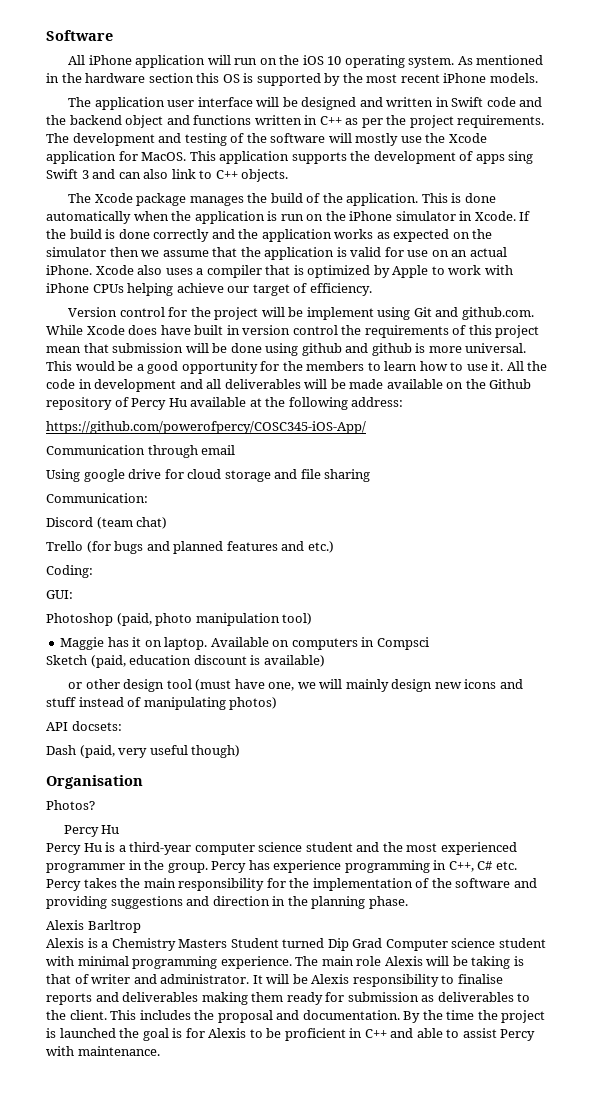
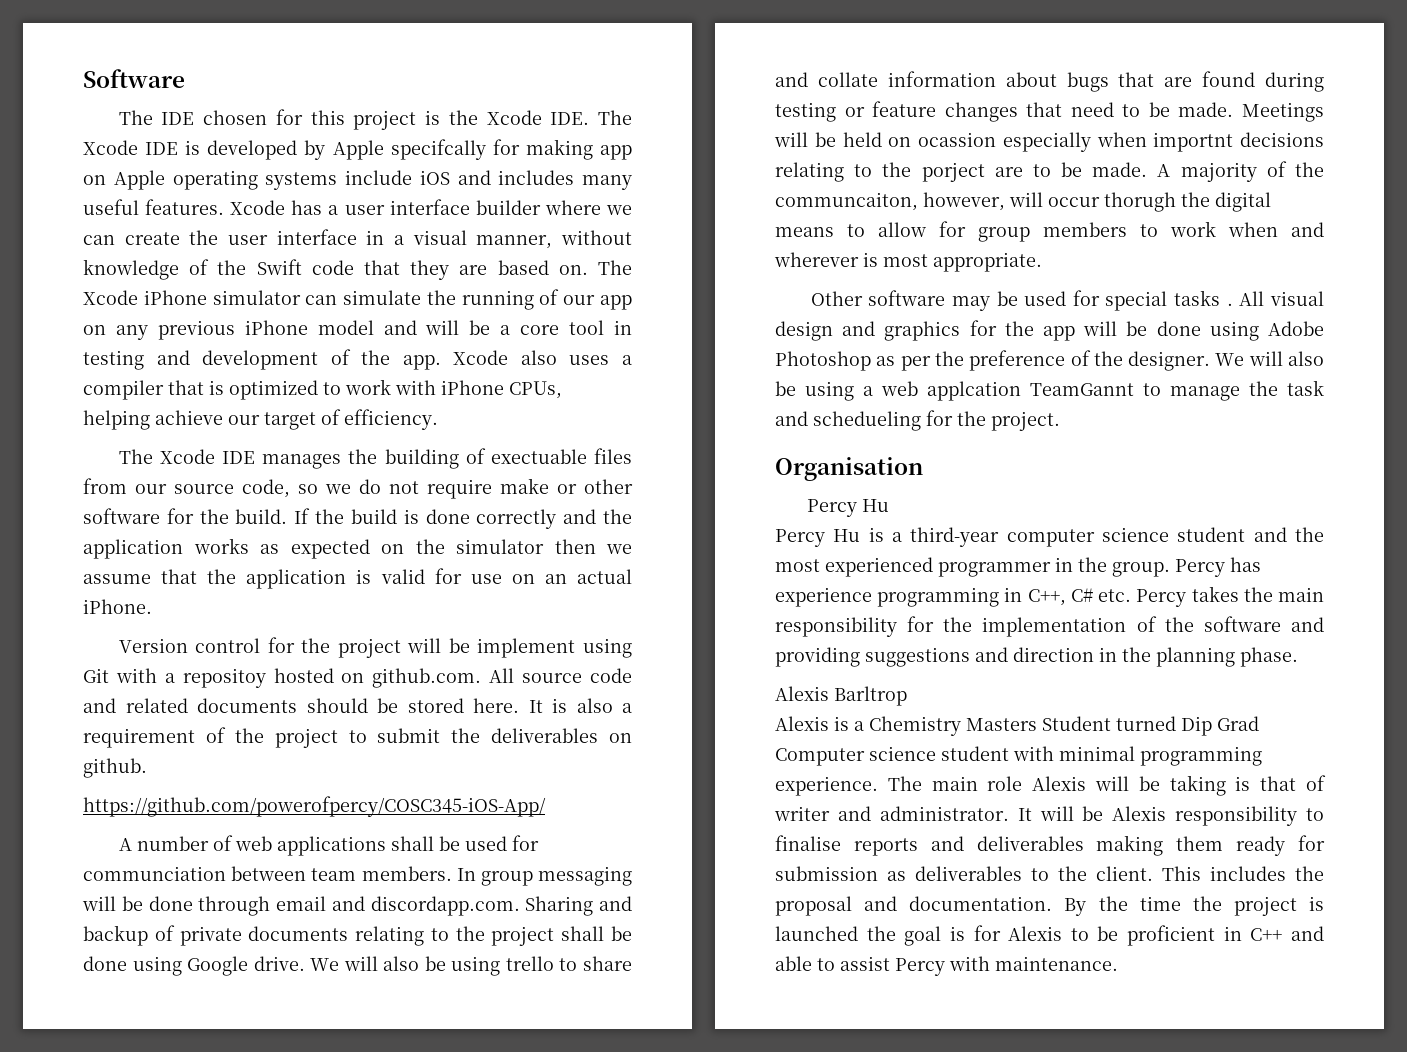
[68,55,544,68] [46,73,538,86] [68,97,543,110] [46,115,545,128] [46,133,487,146] [46,151,534,164] [46,169,289,182] [68,193,187,206] All iPhone application will run on the iOS 10 operating system. As mentioned in the hardware section this OS is supported by the most recent iPhone models. // The application user interface will be designed and written in Swift code and the backend object and functions written in C++ as per the project requirements. The development and testing of the software will mostly use the Xcode application for MacOS. This application supports the development of apps sing Swift 3 and can also link to C++ objects. // The Xcode package -> [118,109,632,130] [83,139,632,160] [83,170,632,190] [83,199,632,215] [83,229,632,249] [83,259,632,280] [83,289,632,310] [83,320,633,340] [83,349,632,370] [83,379,562,400] [83,409,438,430] [118,449,256,464] The IDE chosen for this project is the Xcode IDE. The Xcode IDE is developed by Apple specifcally for making app on Apple operating systems include iOS and includes many useful features. Xcode has a user interface builder where we can create the user interface in a visual manner, without knowledge of the Swift code that they are based on. The Xcode iPhone simulator can simulate the running of our app on any previous iPhone model and will be a core tool in testing and development of the app. Xcode also uses a compiler that is optimized to work with iPhone CPUs, helping achieve our target of efficiency. // The Xcode IDE
[270,193,496,206] [46,211,516,224] build of the application. This is done automatically when the application is run on the iPhone simulator in Xcode. -> [384,448,632,469] [83,478,633,499] [83,508,288,524] building of exectuable files from our source code, so we do not require make or other software for the build.
[95,265,513,278] [46,283,372,296] Xcode also uses a compiler that is optimized by Apple to work with iPhone CPUs helping achieve our target of efficiency. -> (152, 606) none
[435,307,534,320] [46,325,540,338] [46,343,527,356] [46,361,548,374] [46,379,532,392] [46,397,404,410] [46,421,366,434] [46,445,236,458] [46,469,371,482] [46,493,148,503] [46,517,168,529] [46,541,334,554] [46,565,93,578] [46,590,73,599] [46,613,313,626] [60,637,429,650] [46,655,325,668] [68,679,523,692] [46,697,278,710] [46,721,122,731] [46,745,241,758] and github.com. While Xcode does have built in version control the requirements of this project mean that submission will be done using github and github is more universal. This would be a good opportunity for the members to learn how to use it. All the code in development and all deliverables will be made available on the Github repository of Percy Hu available at the following address: // https://github.com/powerofpercy/COSC345-iOS-App/ // Communication through email // Using google drive for cloud storage and file sharing // Communication: // Discord (team chat) // Trello (for bugs and planned features and etc.) // Coding: // GUI: // Photoshop (paid, photo manipulation tool) // Maggie has it on laptop. Available on computers in Compsci // Sketch (paid, education discount is available) // or other design tool (must have one, we will mainly design new icons and stuff instead of manipulating photos) // API docsets: // Dash (paid, very useful though) -> [115,668,633,688] [83,698,632,713] [83,727,632,748] [83,758,147,778] [83,796,546,817] [118,835,539,856] [83,866,632,886] [82,896,632,916] [83,925,632,946] [83,956,632,976] [775,71,1324,92] [775,101,1324,122] [774,132,1324,152] [775,161,1324,182] [775,192,1271,212] [775,221,1324,242] [774,252,1042,272] [810,290,1324,311] [775,320,1324,341] [775,350,1324,371] [775,380,1324,401] [775,410,1060,431] with a repositoy hosted on github.com. All source code and related documents should be stored here. It is also a requirement of the project to submit the deliverables on github. // https://github.com/powerofpercy/COSC345-iOS-App/ // A number of web applications shall be used for communciation between team members. In group messaging will be done through email and discordapp.com. Sharing and backup of private documents relating to the project shall be done using Google drive. We will also be using trello to share and collate information about bugs that are found during testing or feature changes that need to be made. Meetings will be held on ocassion especially when importnt decisions relating to the porject are to be made. A majority of the communcaiton, however, will occur thorugh the digital means to allow for group members to work when and wherever is most appropriate. // Other software may be used for special tasks . All visual design and graphics for the app will be done using Adobe Photoshop as per the preference of the designer. We will also be using a web applcation TeamGannt to manage the task and schedueling for the project.
[46,800,95,810] // Photos? -> (923, 469) none

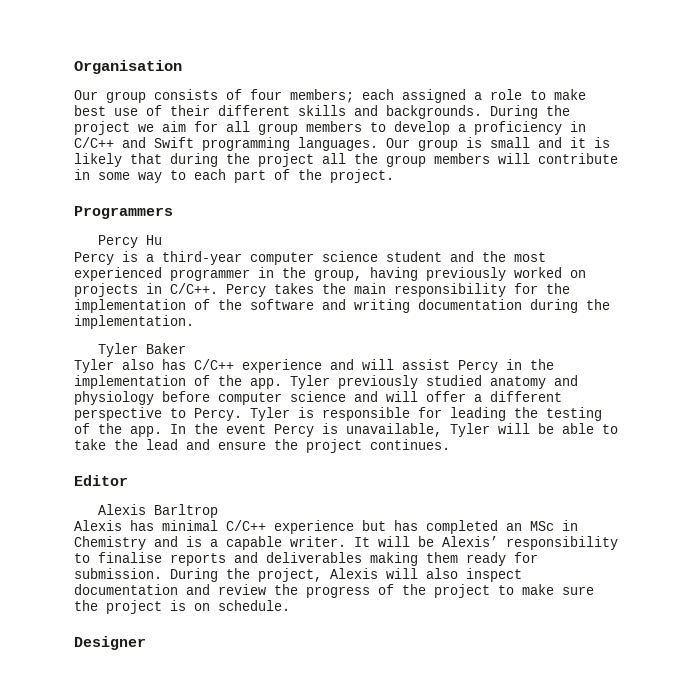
[83,69,185,88] [118,109,632,130] [83,139,632,160] [83,170,632,190] [83,199,632,215] [83,229,632,249] [83,259,632,280] [83,289,632,310] [83,320,633,340] [83,349,632,370] [83,379,562,400] [83,409,438,430] [118,448,632,469] [83,478,633,499] [83,508,632,529] [83,538,632,559] [83,568,633,589] [83,599,152,614] [118,637,632,658] [83,668,633,688] [83,698,632,713] [83,727,632,748] [83,758,147,778] [83,796,546,817] [118,835,539,856] [83,866,632,886] [82,896,632,916] [83,925,632,946] [83,956,632,976] [775,71,1324,92] [775,101,1324,122] [774,132,1324,152] [775,161,1324,182] [775,192,1271,212] [775,221,1324,242] [774,252,1042,272] [810,290,1324,311] [775,320,1324,341] [775,350,1324,371] [775,380,1324,401] [775,410,953,431] Software // The IDE chosen for this project is the Xcode IDE. The Xcode IDE is developed by Apple specifcally for making app on Apple operating systems include iOS and includes many useful features. Xcode has a user interface builder where we can create the user interface in a visual manner, without knowledge of the Swift code that they are based on. The Xcode iPhone simulator can simulate the running of our app on any previous iPhone model and will be a core tool in testing and development of the app. Xcode also uses a compiler that is optimized to work with iPhone CPUs, helping achieve our target of efficiency. // The Xcode IDE manages the building of exectuable files from our source code, so we do not require make or other software for the build. If the build is done correctly and the application works as expected on the simulator then we assume that the application is valid for use on an actual iPhone. // Version control for the project will be implement using Git with a repositoy hosted on github.com. All source code and related documents should be stored here. It is also a requirement of the project to submit the deliverables on github. // https://github.com/powerofpercy/COSC345-iOS-App/ // A number of web applications shall be used for communciation between team members. In group messaging will be done through email and discordapp.com. Sharing and backup of private documents relating to the project shall be done using Google drive. We will also be using trello to share and collate information about bugs that are found during testing or feature changes that need to be made. Meetings will be held on ocassion especially when importnt decisions relating to the porject are to be made. A majority of the communcaiton, however, will occur thorugh the digital means to allow for group members to work when and wherever is most appropriate. // Other software may be used for special tasks . All visual design and graphics for the app will be done using Adobe Photoshop as per the preference of the designer. We will also be using a web applcation TeamGannt to manage the task and schedueling for -> [74,60,182,74] [74,89,586,103] [74,105,570,119] [74,121,586,135] [74,137,610,151] [74,153,618,167] [74,169,290,183] Organisation // Our group consists of four members; each assigned a role to make best use of their different skills and backgrounds. During the project we aim for all group members to develop a proficiency in C/C++ and Swift programming languages. Our group is small and it is likely that during the project all the group members will contribute in some way to each part of
[775,457,923,481] Organisation -> [74,206,173,219] Programmers
[833,529,861,542] Hu -> (114, 258) none
[1112,557,1261,577] [775,587,1132,607] group. Percy has experience programming in C++, C# etc. -> [314,267,586,281] [74,283,218,297] group, having previously worked on projects in C/C++.
[775,647,1298,667] [775,686,907,706] [775,716,1259,736] [775,746,1262,766] [775,775,1326,796] [774,806,1009,821] providing suggestions and direction in the planning phase. // Alexis Barltrop // Alexis is a Chemistry Masters Student turned Dip Grad Computer science student with minimal programming experience. The main role Alexis will be taking is that of writer and administrator. -> [354,299,610,313] [74,315,194,329] [97,343,186,357] [74,359,554,373] [74,375,578,389] [74,391,562,405] [74,407,602,421] [74,423,618,437] [74,439,450,453] [74,475,128,486] [97,504,218,518] [74,520,578,534] [74,536,346,550] writing documentation during the implementation. // Tyler Baker // Tyler also has C/C++ experience and will assist Percy in the implementation of the app. Tyler previously studied anatomy and physiology before computer science and will offer a different perspective to Percy. Tyler is responsible for leading the testing of the app. In the event Percy is unavailable, Tyler will be able to take the lead and ensure the project continues. // Editor // Alexis Barltrop // Alexis has minimal C/C++ experience but has completed an MSc in Chemistry and is a capable writer.
[1112,806,1167,821] Alexis -> [442,536,498,547] Alexis’
[775,866,1324,881] [775,896,1324,916] [775,925,1324,946] [775,956,1118,976] submission as deliverables to the client. This includes the proposal and documentation. By the time the project is launched the goal is for Alexis to be proficient in C++ and able to assist Percy with maintenance. -> [74,568,522,582] [74,584,594,598] [74,600,290,614] [74,636,146,650] submission. During the project, Alexis will also inspect documentation and review the progress of the project to make sure the project is on schedule. // Designer

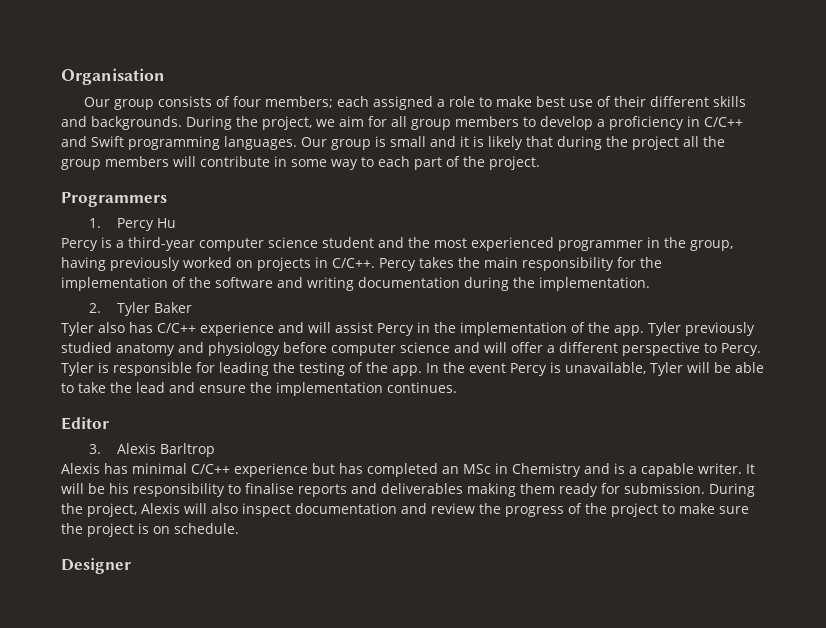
[74,121,130,135] project -> [262,116,312,130] project,
(173, 212) none -> [88,218,101,228] 1.
(194, 322) none -> [88,303,101,313] 2.
[306,439,362,453] project -> [276,382,383,396] implementation
(128, 480) none -> [88,444,101,454] 3.
[442,536,498,547] Alexis’ -> [109,483,129,494] his

